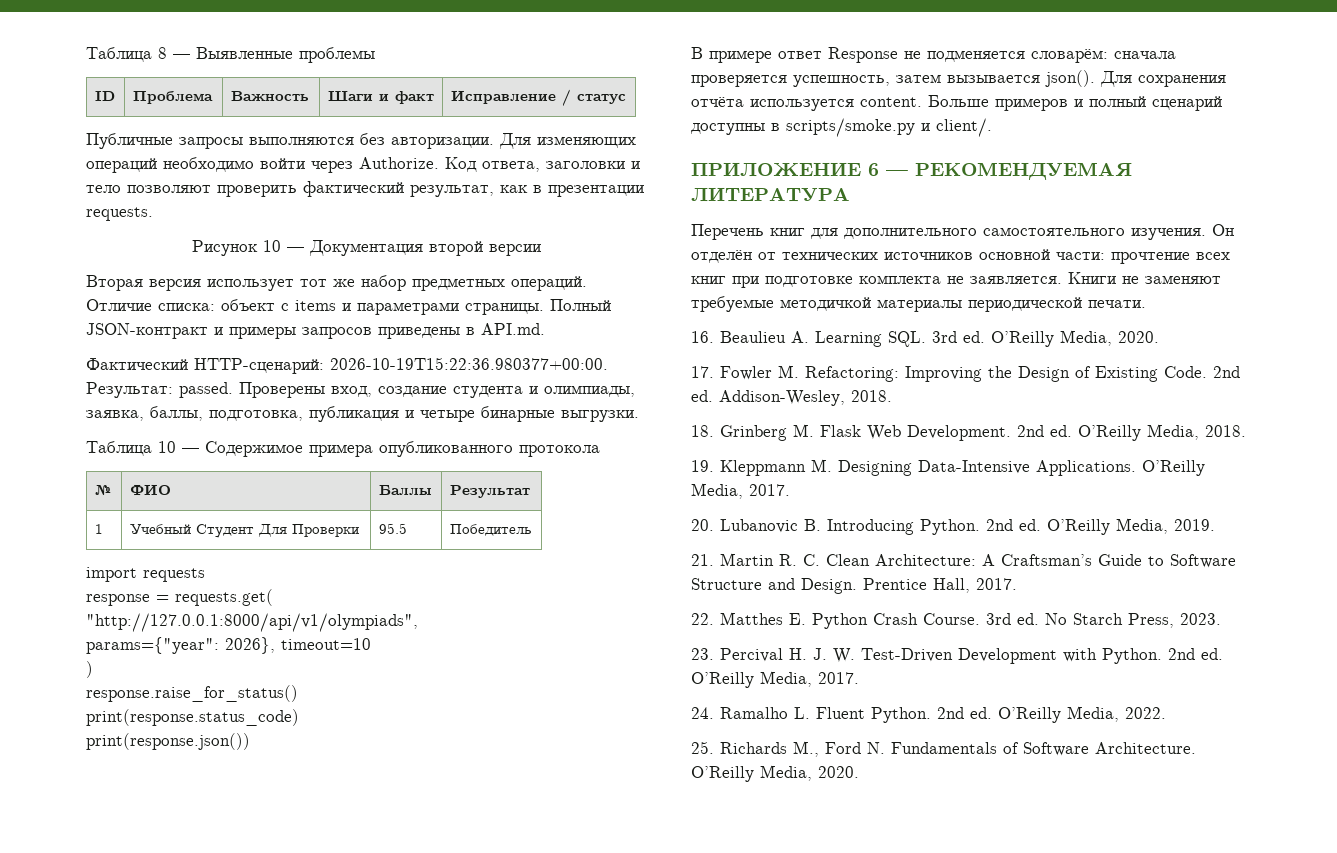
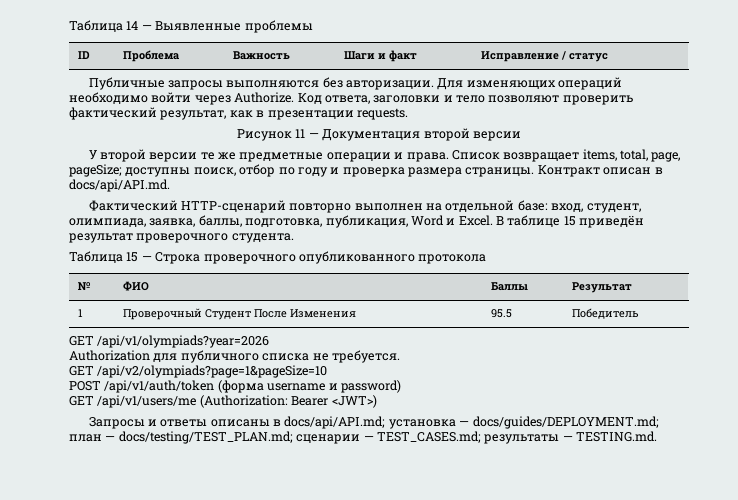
[86,47,167,62] Таблица 8 -> [69,20,139,32] Таблица 14
[262,240,281,252] 10 -> [295,129,306,138] 11
[86,275,587,291] [86,299,611,315] [86,323,545,339] [86,357,608,374] [86,382,635,398] [86,406,639,422] [86,441,373,457] Вторая версия использует тот же набор предметных операций. Отличие списка: объект с items и параметрами страницы. Полный JSON-контракт и примеры запросов приведены в API.md. // Фактический HTTP-сценарий: 2026-10-19T15:22:36.980377+00:00. Результат: passed. Проверены вход, создание студента и олимпиады, заявка, баллы, подготовка, публикация и четыре бинарные выгрузки. // Таблица 10 — Содержимое примера -> [88,149,681,162] [69,164,663,177] [69,179,170,192] [88,200,641,213] [69,215,645,228] [69,233,294,243] [69,251,296,264] У второй версии те же предметные операции и права. Список возвращает items, total, page, pageSize; доступны поиск, отбор по году и проверка размера страницы. Контракт описан в docs/api/API.md. // Фактический HTTP-сценарий повторно выполнен на отдельной базе: вход, студент, олимпиада, заявка, баллы, подготовка, публикация, Word и Excel. В таблице 15 приведён результат проверочного студента. // Таблица 15 — Строка проверочного
[129,524,359,538] [378,523,407,534] [449,524,532,536] [86,567,205,582] [86,589,273,606] [86,613,418,632] [86,637,371,654] [86,661,93,678] [86,685,298,702] [86,709,299,726] [86,733,250,750] [691,47,1176,63] [691,70,1226,87] [691,95,1222,111] [691,118,992,137] [691,162,1132,180] [691,187,850,202] [691,224,1234,240] [691,249,1230,264] [691,272,1221,288] [691,296,1146,312] [691,330,1159,347] [691,365,1240,382] [691,390,892,406] [691,424,1246,441] [691,459,1205,476] [691,483,790,499] [691,518,1215,535] [691,553,1236,568] [691,578,1017,594] [691,612,1221,629] [691,648,1223,664] [691,671,859,688] [691,706,1166,723] [691,741,1196,757] [691,765,859,782] Учебный Студент Для Проверки | 95.5 | Победитель // import requests // response = requests.get( // "http://127.0.0.1:8000/api/v1/olympiads", // params={"year": 2026}, timeout=10 // ) // response.raise_for_status() // print(response.status_code) // print(response.json()) // В примере ответ Response не подменяется словарём: сначала проверяется успешность, затем вызывается json(). Для сохранения отчёта используется content. Больше примеров и полный сценарий доступны в scripts/smoke.py и client/. // ПРИЛОЖЕНИЕ 6 — РЕКОМЕНДУЕМАЯ ЛИТЕРАТУРА // Перечень книг для дополнительного самостоятельного изучения. Он отделён от технических источников основной части: прочтение всех книг при подготовке комплекта не заявляется. Книги не заменяют требуемые методичкой материалы периодической печати. // 16. Beaulieu A. Learning SQL. 3rd ed. O’Reilly Media, 2020. // 17. Fowler M. Refactoring: Improving the Design of Existing Code. 2nd ed. Addison-Wesley, 2018. // 18. Grinberg M. Flask Web Development. 2nd ed. O’Reilly Media, 2018. // 19. Kleppmann M. Designing Data-Intensive Applications. O’Reilly Media, 2017. // 20. Lubanovic B. Introducing Python. 2nd ed. O’Reilly Media, 2019. // 21. Martin R. C. Clean Architecture: A Craftsman’s Guide to Software Structure and Design. Prentice Hall, 2017. // 22. Matthes E. Python Crash Course. 3rd ed. No Starch Press, 2023. // 23. Percival H. J. W. Test-Driven Development with Python. 2nd ed. O’Reilly Media, 2017. // 24. Ramalho L. Fluent Python. 2nd ed. O’Reilly Media, 2022. // 25. Richards M., Ford N. Fundamentals of Software Architecture. O’Reilly Media, 2020. -> [123,308,357,320] [491,309,513,318] [572,308,640,319] [69,335,270,348] [69,350,400,363] [69,365,328,378] [69,380,401,393] [69,395,377,408] [88,416,659,429] [69,431,657,444] Проверочный Студент После Изменения | 95.5 | Победитель // GET /api/v1/olympiads?year=2026 // Authorization для публичного списка не требуется. // GET /api/v2/olympiads?page=1&pageSize=10 // POST /api/v1/auth/token (форма username и password) // GET /api/v1/users/me (Authorization: Bearer <JWT>) // Запросы и ответы описаны в docs/api/API.md; установка — docs/guides/DEPLOYMENT.md; план — docs/testing/TEST_PLAN.md; сценарии — TEST_CASES.md; результаты — TESTING.md.

